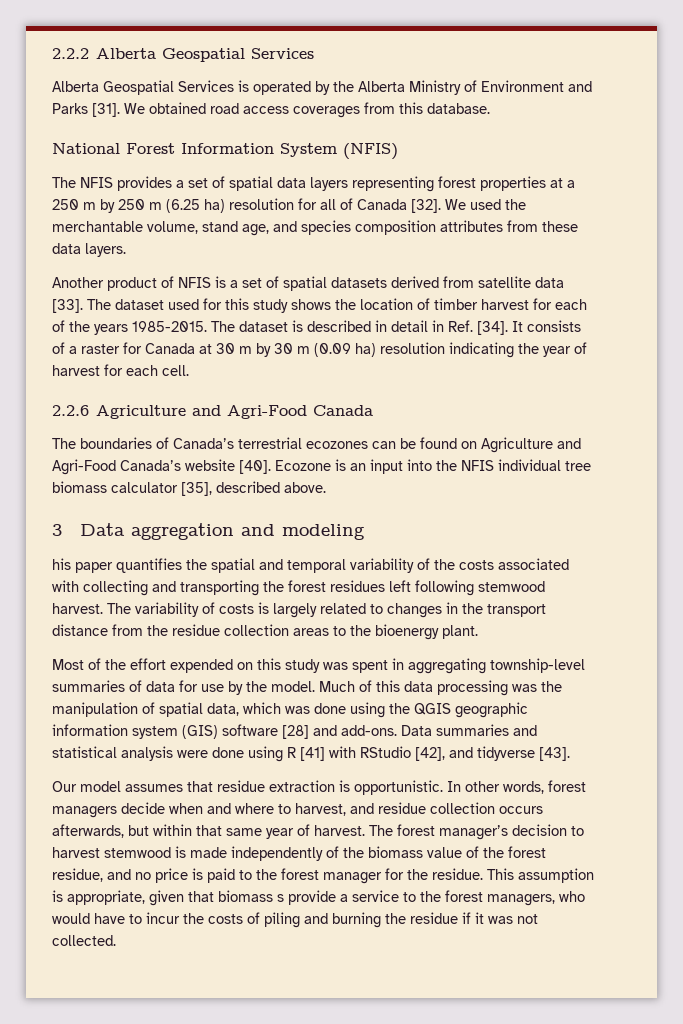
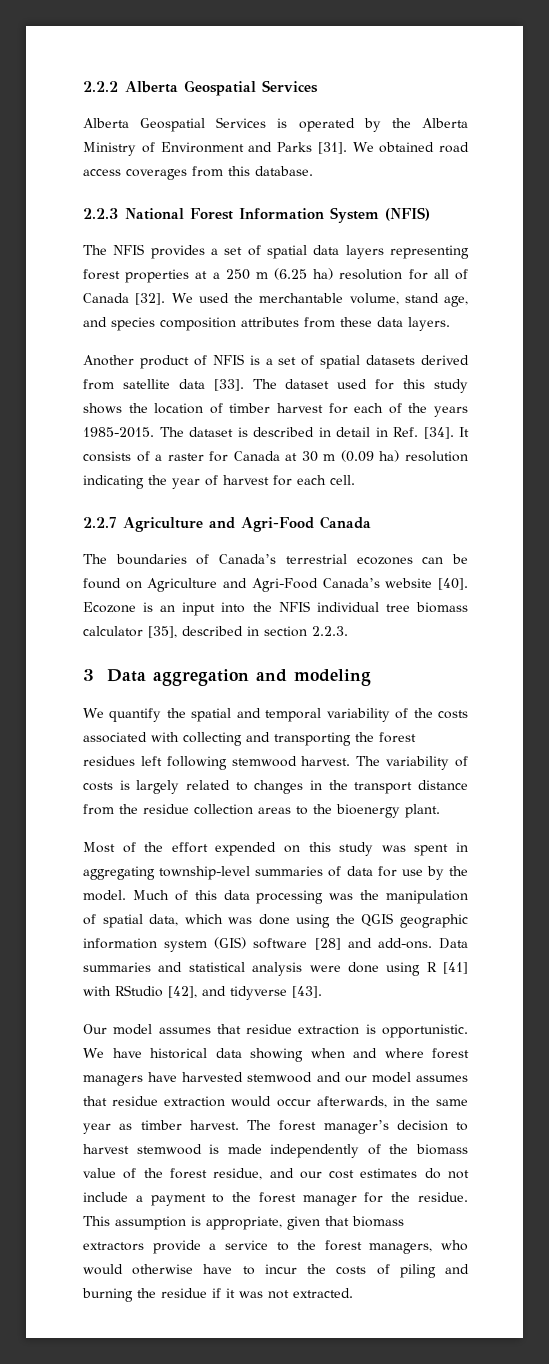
(490, 108) none -> [83,208,118,219] 2.2.3
[100,199,162,213] by 250 m -> (268, 275) none
[256,343,310,357] by 30 m -> (336, 457) none
[52,405,89,416] 2.2.6 -> [83,517,116,528] 2.2.7
[284,482,326,493] above. -> [247,626,348,637] in section 2.2.3.
[52,558,182,573] his paper quantifies -> [83,708,162,722] We quantify
[447,780,586,794] [52,802,543,818] [52,824,310,839] In other words, forest managers decide when and where to harvest, and residue collection occurs afterwards, but within that same year of -> [83,1048,469,1062] [83,1072,469,1086] [83,1096,468,1108] [83,1120,182,1134] We have historical data showing when and where forest managers have harvested stemwood and our model assumes that residue extraction would occur afterwards, in the same year as timber
[135,868,235,883] no price is paid -> [299,1168,470,1179] [83,1192,206,1206] our cost estimates do not include a payment
[277,894,284,902] s -> [83,1242,144,1251] extractors
(90, 918) none -> [132,1264,194,1275] otherwise
[52,935,116,946] collected. -> [293,1288,353,1298] extracted.

